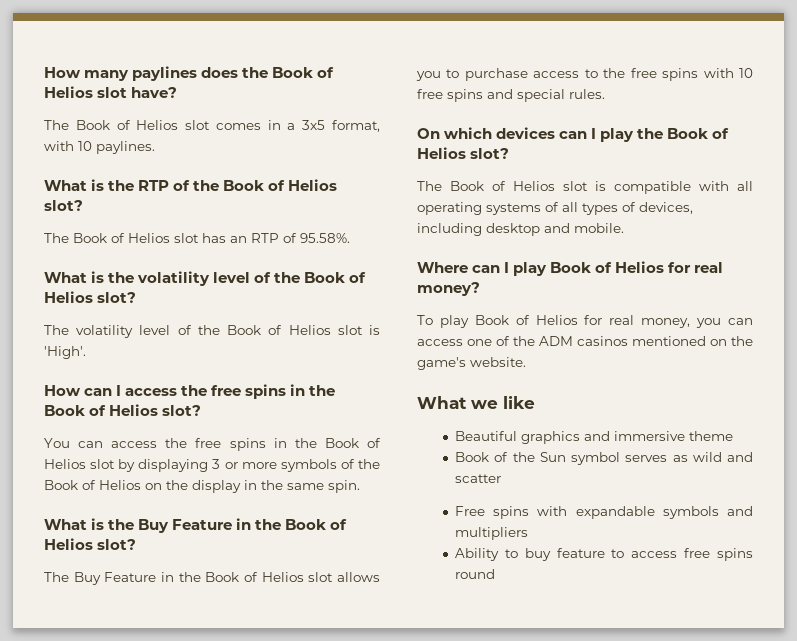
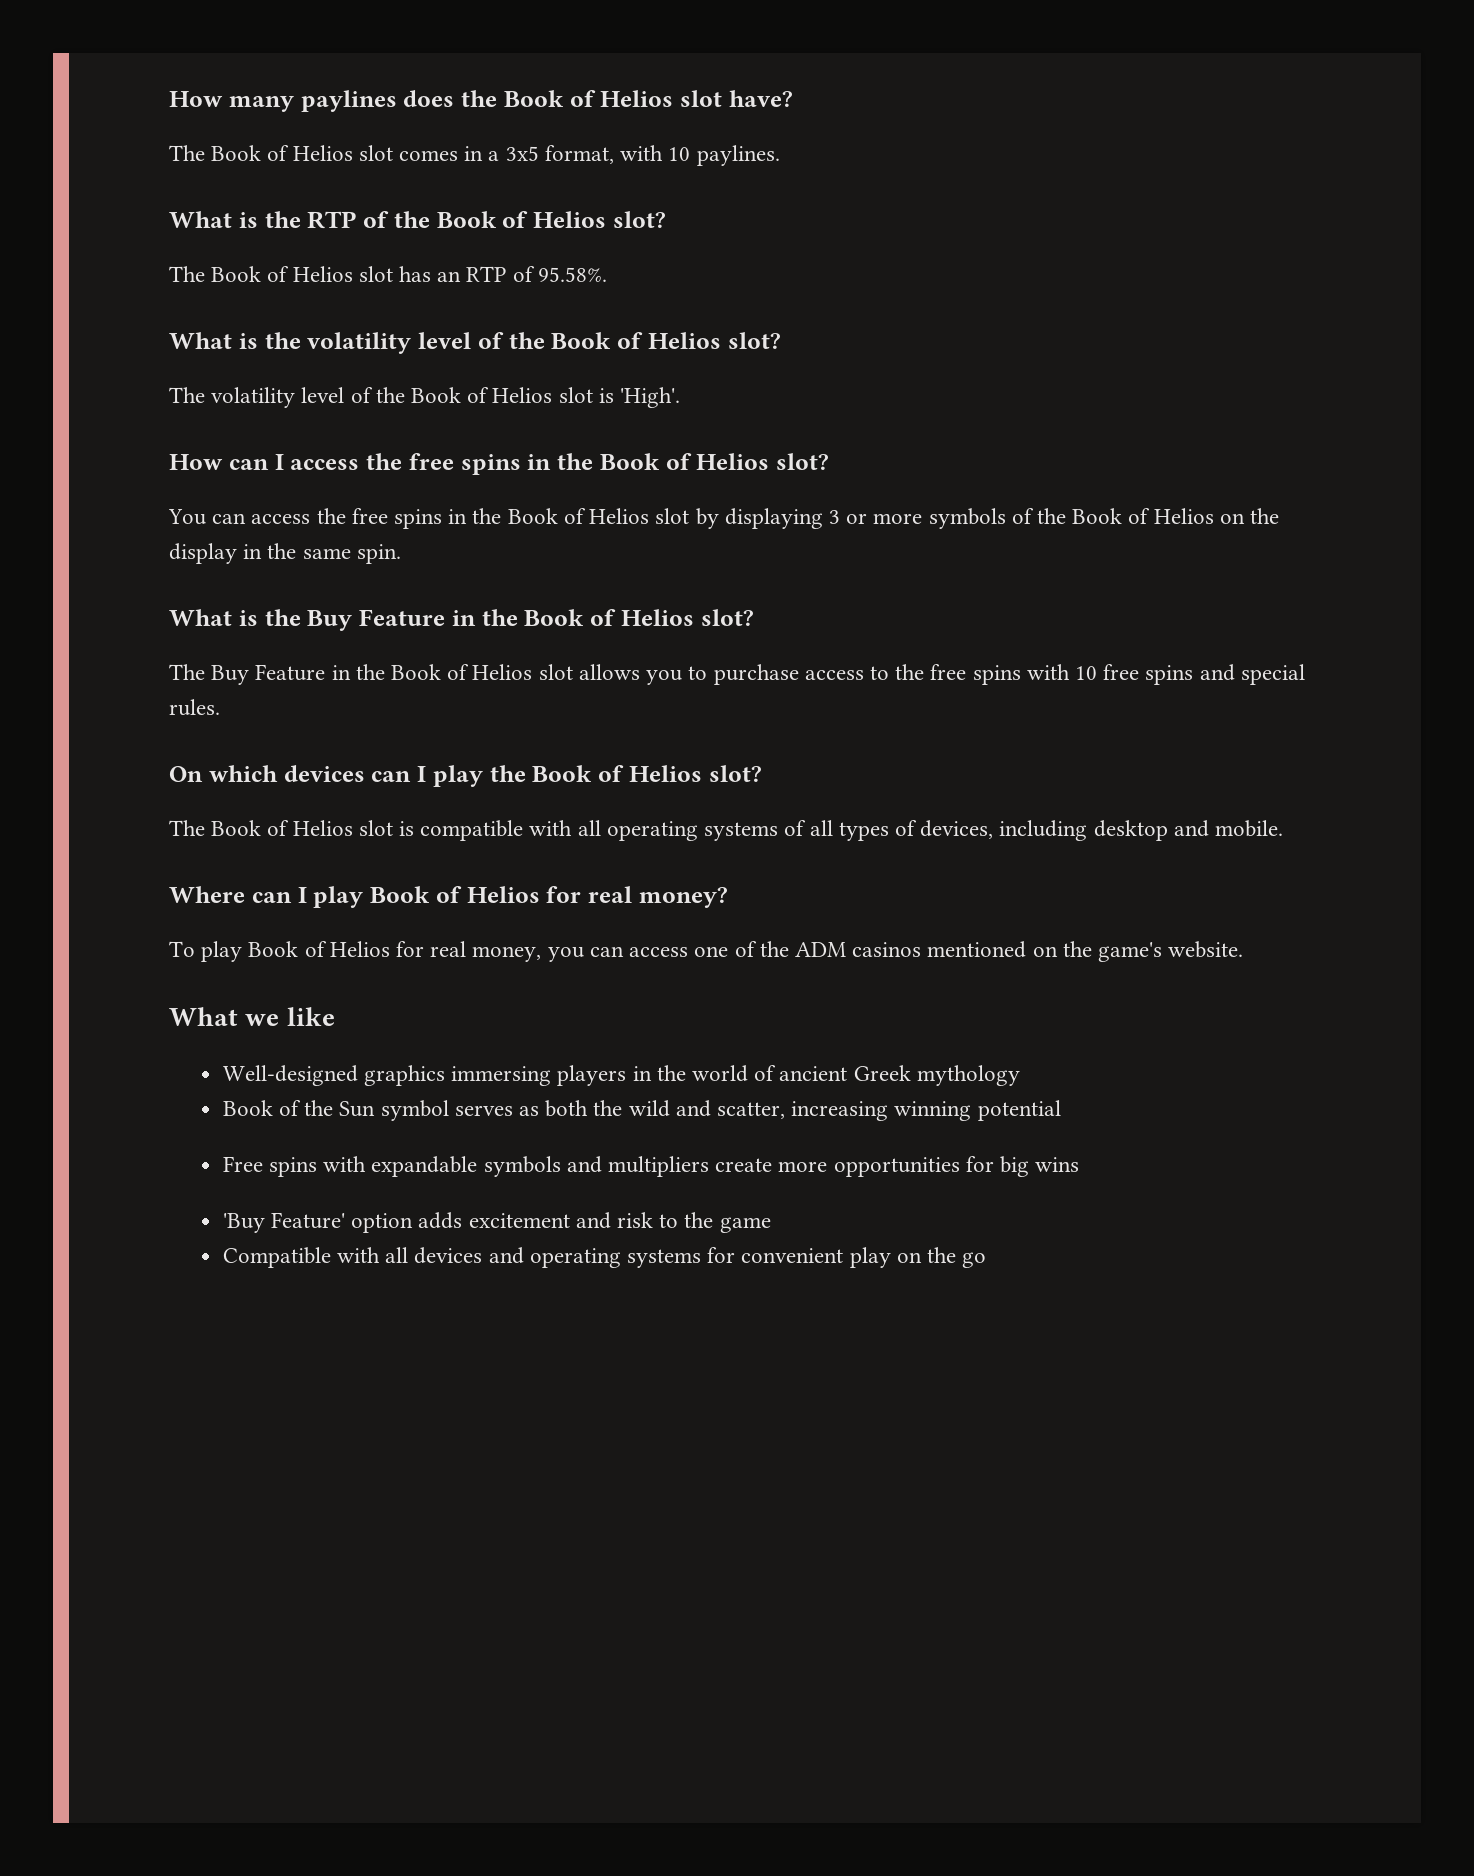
[455,431,734,444] Beautiful graphics and immersive theme -> [222,1065,1020,1086] Well-designed graphics immersing players in the world of ancient Greek mythology
[692,452,753,462] [455,474,502,483] wild and scatter -> [545,1100,1061,1121] both the wild and scatter, increasing winning potential
[455,548,753,561] [455,569,496,579] // Ability to buy feature to access free spins round -> [715,1156,1080,1177] [222,1212,771,1233] [222,1247,987,1268] create more opportunities for big wins // 'Buy Feature' option adds excitement and risk to the game // Compatible with all devices and operating systems for convenient play on the go

